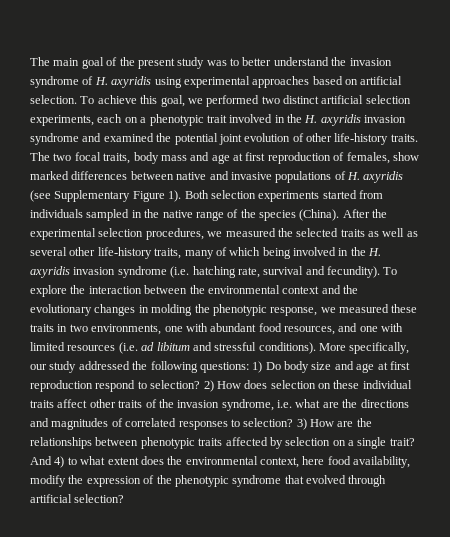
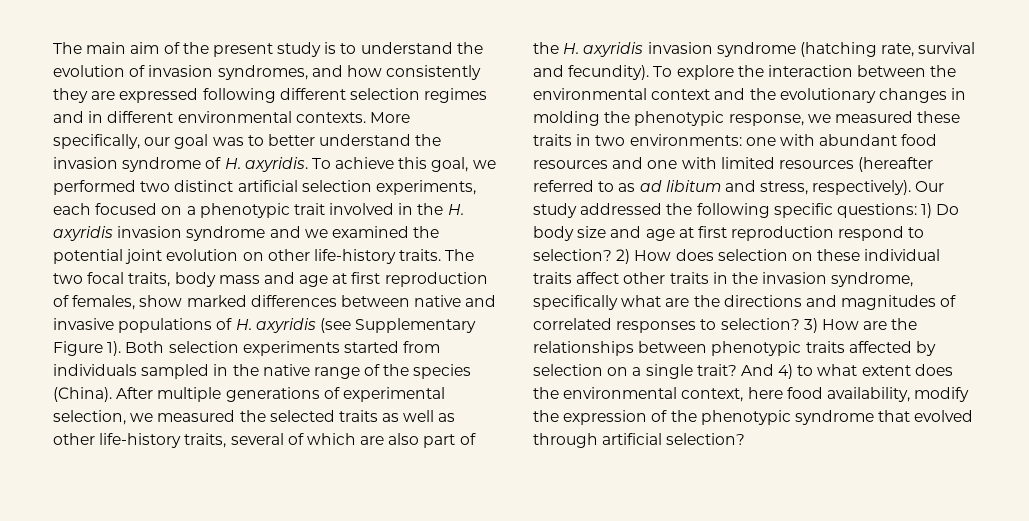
[81,57,104,69] goal -> [130,42,160,54] aim
(205, 63) none -> [324,42,483,54] [53,65,482,80] [53,88,488,103] [53,111,410,123] [53,134,209,149] is to understand the evolution of invasion syndromes, and how consistently they are expressed following different selection regimes and in different environmental contexts. More specifically, our goal
[111,76,403,88] [30,95,77,104] axyridis using experimental approaches based on artificial selection. -> [244,157,308,172] axyridis.
(123, 118) none -> [95,203,158,215] focused
(102, 137) none -> [304,229,328,238] we
[292,133,304,142] of -> [242,252,264,261] on
[372,209,388,218] [30,228,204,240] the experimental selection procedures, -> [157,387,445,402] [53,410,126,425] multiple generations of experimental selection,
[30,247,67,256] several -> (456, 417) none
[184,250,214,259] many -> [230,433,284,445] several
[262,247,382,259] [30,266,236,278] being involved in the H. axyridis invasion syndrome (i.e. hatching -> [360,433,476,448] [533,42,877,57] are also part of the H. axyridis invasion syndrome (hatching
[91,324,162,335] environments, -> [629,134,742,146] environments:
[284,326,335,335] resources, -> [533,160,608,169] resources
[118,342,410,354] [30,364,47,370] (i.e. ad libitum and stressful conditions). More specifically, our -> [858,157,934,172] [533,180,945,195] (hereafter referred to as ad libitum and stress, respectively). Our
(198, 367) none -> [773,203,833,218] specific
[145,399,157,408] of -> [712,272,728,284] in
[277,400,292,408] i.e. -> [533,295,618,310] specifically

